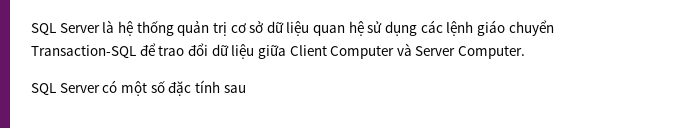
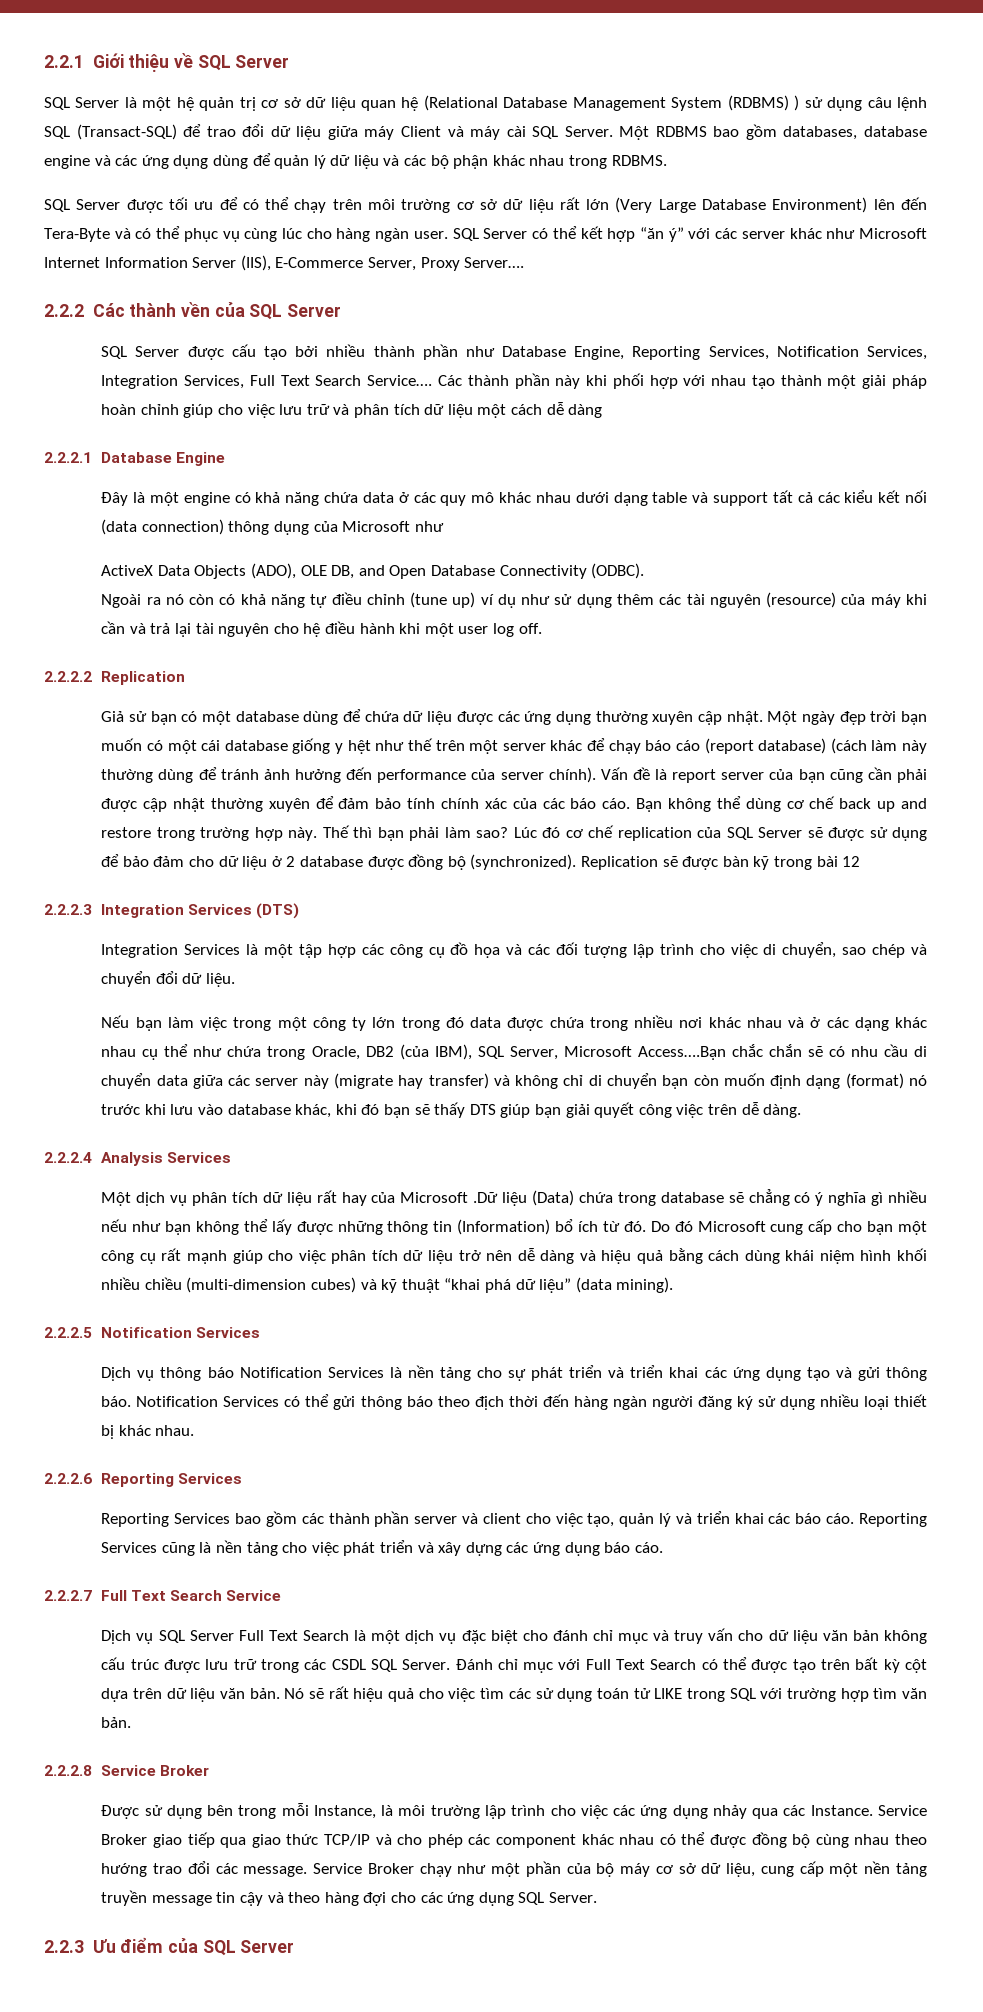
(31, 29) none -> [44,53,290,72] 2.2.1 Giới thiệu về SQL Server //
[117,20,174,36] hệ thống -> [142,97,194,111] một hệ
[367,20,554,36] [31,45,136,59] sử dụng các lệnh giáo chuyển Transaction-SQL -> [423,95,928,111] [44,124,177,140] (Relational Database Management System (RDBMS) ) sử dụng câu lệnh SQL (Transact-SQL)
[289,43,526,59] [31,80,246,96] Client Computer và Server Computer. // SQL Server có một số đặc tính sau -> [364,124,927,140] [44,153,667,169] [44,197,928,213] [44,226,928,242] [44,255,525,271] [44,302,342,320] [101,344,927,360] [101,373,927,389] [101,402,603,418] [44,452,225,466] [101,490,927,506] [101,519,444,535] [101,563,645,579] [101,592,927,608] [101,621,542,637] [44,671,185,685] [101,709,927,725] [101,738,928,754] [101,767,928,783] [101,796,927,812] [101,825,928,841] [101,854,861,870] [44,903,299,919] [101,942,928,958] [101,971,236,987] [101,1015,928,1031] [101,1044,927,1060] [101,1073,927,1089] [101,1102,802,1118] [44,1152,231,1166] [101,1189,928,1206] [101,1219,928,1235] [101,1248,927,1264] [101,1277,674,1293] [44,1327,260,1338] [101,1365,927,1381] [101,1394,928,1410] [101,1425,195,1439] [44,1473,242,1487] [101,1511,927,1527] [101,1540,663,1556] [44,1590,282,1601] [101,1628,928,1644] [101,1657,927,1673] [101,1686,927,1702] [101,1717,132,1728] [44,1765,209,1776] [101,1803,927,1819] [101,1832,928,1848] [101,1861,928,1877] [101,1890,597,1906] [44,1937,295,1956] máy Client và máy cài SQL Server. Một RDBMS bao gồm databases, database engine và các ứng dụng dùng để quản lý dữ liệu và các bộ phận khác nhau trong RDBMS. // SQL Server được tối ưu để có thể chạy trên môi trường cơ sở dữ liệu rất lớn (Very Large Database Environment) lên đến Tera-Byte và có thể phục vụ cùng lúc cho hàng ngàn user. SQL Server có thể kết hợp “ăn ý” với các server khác như Microsoft Internet Information Server (IIS), E-Commerce Server, Proxy Server…. // 2.2.2 Các thành vền của SQL Server // SQL Server được cấu tạo bởi nhiều thành phần như Database Engine, Reporting Services, Notification Services, Integration Services, Full Text Search Service…. Các thành phần này khi phối hợp với nhau tạo thành một giải pháp hoàn chỉnh giúp cho việc lưu trữ và phân tích dữ liệu một cách dễ dàng // 2.2.2.1 Database Engine // Ðây là một engine có khả năng chứa data ở các quy mô khác nhau dưới dạng table và support tất cả các kiểu kết nối (data connection) thông dụng của Microsoft như // ActiveX Data Objects (ADO), OLE DB, and Open Database Connectivity (ODBC). // Ngoài ra nó còn có khả năng tự điều chỉnh (tune up) ví dụ như sử dụng thêm các tài nguyên (resource) của máy khi cần và trả lại tài nguyên cho hệ điều hành khi một user log off. // 2.2.2.2 Replication // Giả sử bạn có một database dùng để chứa dữ liệu được các ứng dụng thường xuyên cập nhật. Một ngày đẹp trời bạn muốn có một cái database giống y hệt như thế trên một server khác để chạy báo cáo (report database) (cách làm này thường dùng để tránh ảnh hưởng đến performance của server chính). Vấn đề là report server của bạn cũng cần phải được cập nhật thường xuyên để đảm bảo tính chính xác của các báo cáo. Bạn không thể dùng cơ chế back up and restore trong trường hợp này. Thế thì bạn phải làm sao? Lúc đó cơ chế replication của SQL Server sẽ được sử dụng để bảo đảm cho dữ liệu ở 2 database được đồng bộ (synchronized). Replication sẽ được bàn kỹ trong bài 12 // 2.2.2.3 Integration Services (DTS) // Integration Services là một tập hợp các công cụ đồ họa và các đối tượng lập trình cho việc di chuyển, sao chép và chuyển đổi dữ liệu. // Nếu bạn làm việc trong một công ty lớn trong đó data được chứa trong nhiều nơi khác nhau và ở các dạng khác nhau cụ thể như chứa trong Oracle, DB2 (của IBM), SQL Server, Microsoft Access….Bạn chắc chắn sẽ có nhu cầu di chuyển data giữa các server này (migrate hay transfer) và không chỉ di chuyển bạn còn muốn định dạng (format) nó trước khi lưu vào database khác, khi đó bạn sẽ thấy DTS giúp bạn giải quyết công việc trên dễ dàng. // 2.2.2.4 Analysis Services // Một dịch vụ phân tích dữ liệu rất hay của Microsoft .Dữ liệu (Data) chứa trong database sẽ chẳng có ý nghĩa gì nhiều nếu như bạn không thể lấy được những thông tin (Information) bổ ích từ đó. Do đó Microsoft cung cấp cho bạn một công cụ rất mạnh giúp cho việc phân tích dữ liệu trở nên dễ dàng và hiệu quả bằng cách dùng khái niệm hình khối nhiều chiều (multi-dimension cubes) và kỹ thuật “khai phá dữ liệu” (data mining). // 2.2.2.5 Notification Services // Dịch vụ thông báo Notification Services là nền tảng cho sự phát triển và triển khai các ứng dụng tạo và gửi thông báo. Notification Services có thể gửi thông báo theo địch thời đến hàng ngàn người đăng ký sử dụng nhiều loại thiết bị khác nhau. // 2.2.2.6 Reporting Services // Reporting Services bao gồm các thành phần server và client cho việc tạo, quản lý và triển khai các báo cáo. Reporting Services cũng là nền tảng cho việc phát triển và xây dựng các ứng dụng báo cáo. // 2.2.2.7 Full Text Search Service // Dịch vụ SQL Server Full Text Search là một dịch vụ đặc biệt cho đánh chỉ mục và truy vấn cho dữ liệu văn bản không cấu trúc được lưu trữ trong các CSDL SQL Server. Đánh chỉ mục với Full Text Search có thể được tạo trên bất kỳ cột dựa trên dữ liệu văn bản. Nó sẽ rất hiệu quả cho việc tìm các sử dụng toán tử LIKE trong SQL với trường hợp tìm văn bản. // 2.2.2.8 Service Broker // Được sử dụng bên trong mỗi Instance, là môi trường lập trình cho việc các ứng dụng nhảy qua các Instance. Service Broker giao tiếp qua giao thức TCP/IP và cho phép các component khác nhau có thể được đồng bộ cùng nhau theo hướng trao đổi các message. Service Broker chạy như một phần của bộ máy cơ sở dữ liệu, cung cấp một nền tảng truyền message tin cậy và theo hàng đợi cho các ứng dụng SQL Server. // 2.2.3 Ưu điểm của SQL Server

